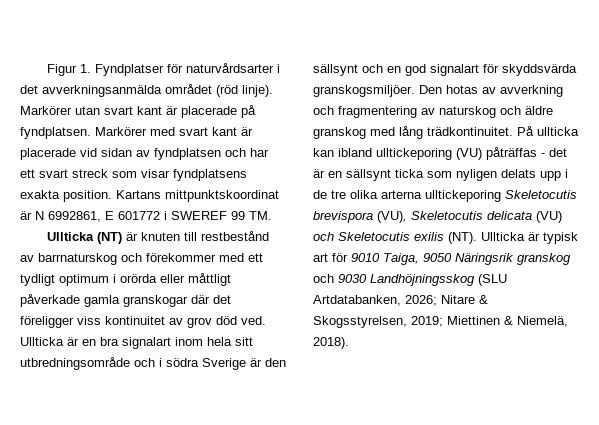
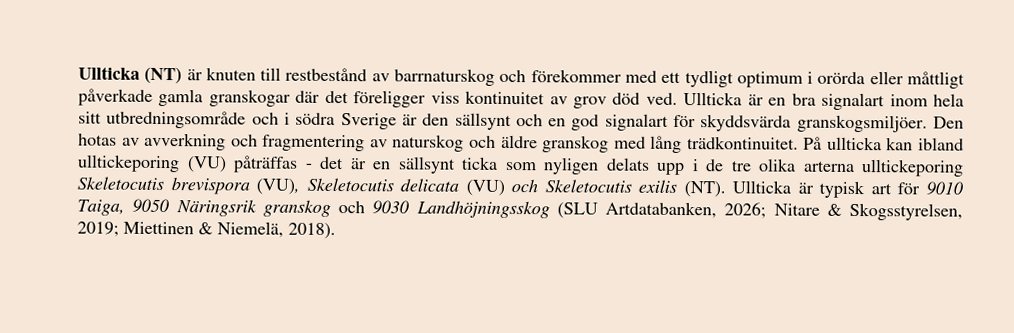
[46,63,280,76] [20,84,273,97] [20,105,256,118] [20,127,253,139] [20,148,269,160] [20,169,247,181] [20,190,279,202] [20,211,272,222] Figur 1. Fyndplatser för naturvårdsarter i det avverkningsanmälda området (röd linje). Markörer utan svart kant är placerade på fyndplatsen. Markörer med svart kant är placerade vid sidan av fyndplatsen och har ett svart streck som visar fyndplatsens exakta position. Kartans mittpunktskoordinat är N 6992861, E 601772 i SWEREF 99 TM. // -> (78, 73) none

